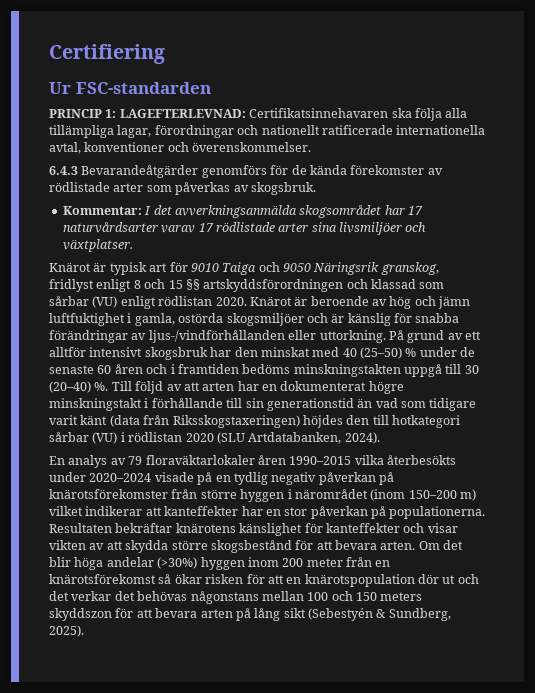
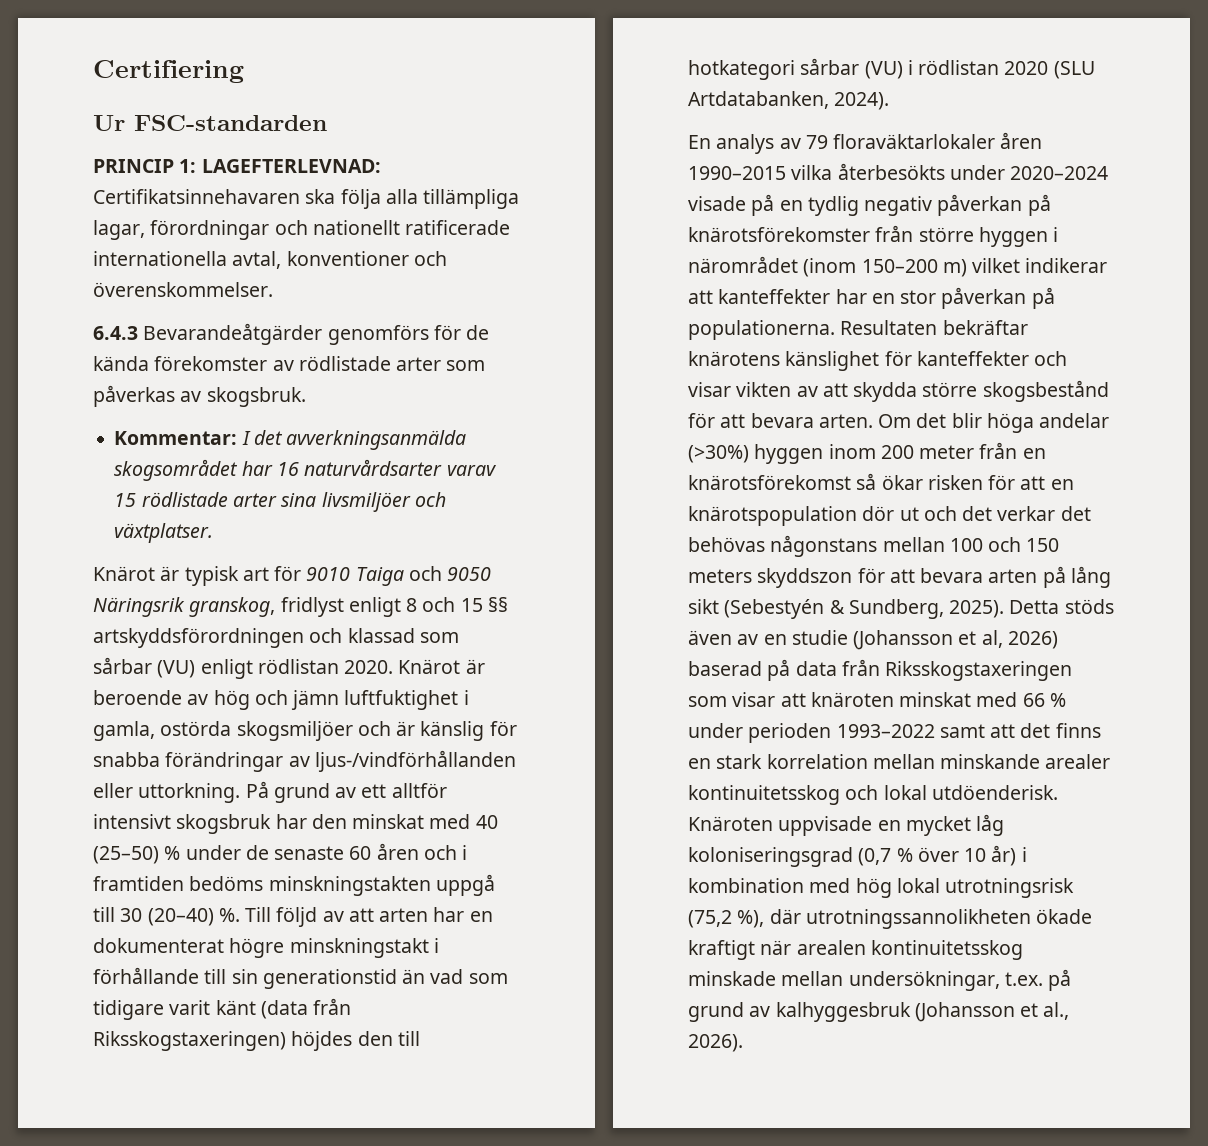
[408,206,423,215] 17 -> [276,462,299,476] 16
[198,223,214,232] 17 -> [114,493,137,507] 15
(84, 631) none -> [1009,599,1114,614] [688,630,1058,650] [688,659,1073,681] [688,692,1066,707] [688,723,1101,743] [688,754,1111,769] [688,785,1058,805] [688,814,1005,836] [688,845,1027,867] [688,878,1075,898] [688,909,1093,929] [688,940,1023,960] [688,969,1072,991] [688,1002,1070,1022] [688,1034,743,1052] Detta stöds även av en studie (Johansson et al, 2026) baserad på data från Riksskogstaxeringen som visar att knäroten minskat med 66 % under perioden 1993–2022 samt att det finns en stark korrelation mellan minskande arealer kontinuitetsskog och lokal utdöenderisk. Knäroten uppvisade en mycket låg koloniseringsgrad (0,7 % över 10 år) i kombination med hög lokal utrotningsrisk (75,2 %), där utrotningssannolikheten ökade kraftigt när arealen kontinuitetsskog minskade mellan undersökningar, t.ex. på grund av kalhyggesbruk (Johansson et al., 2026).

